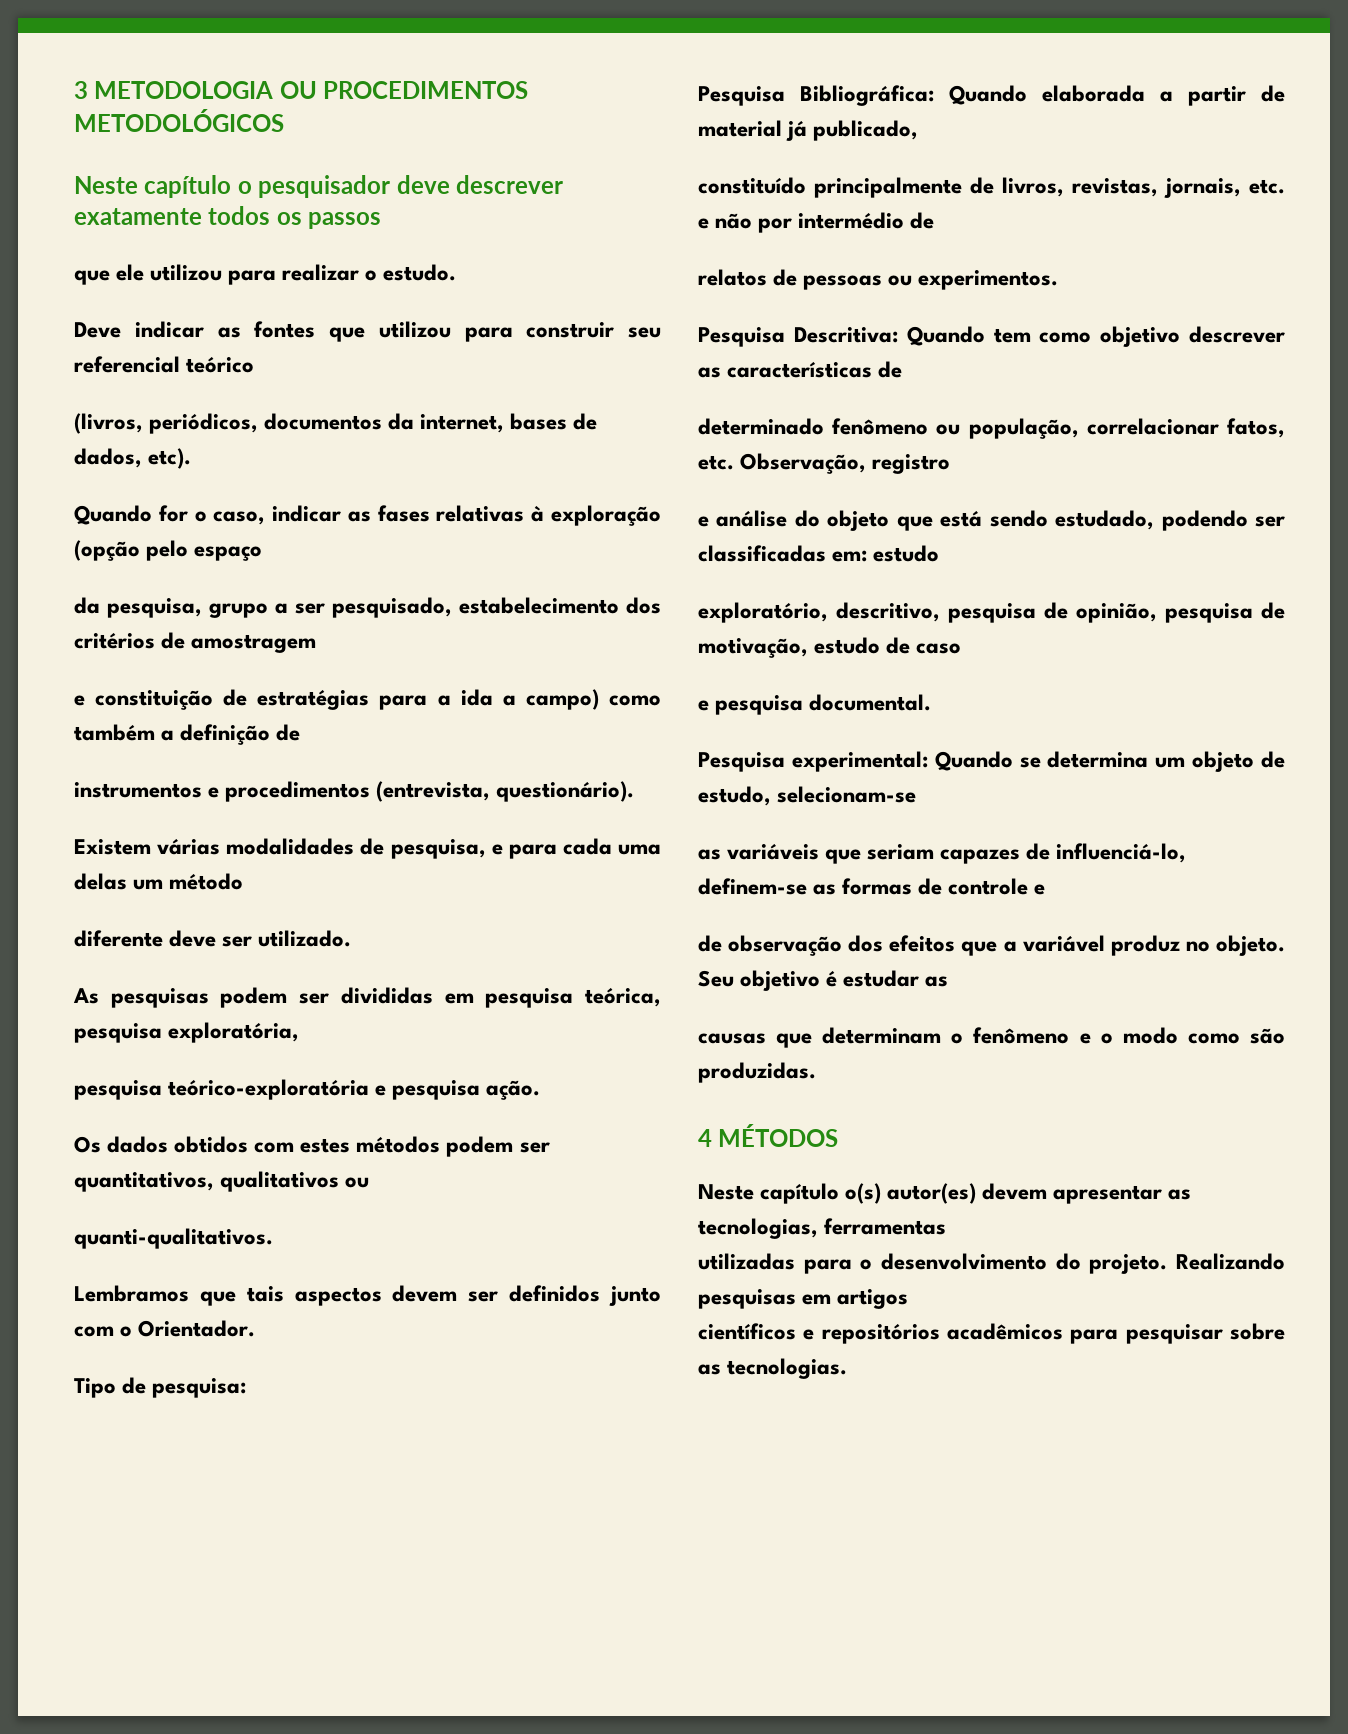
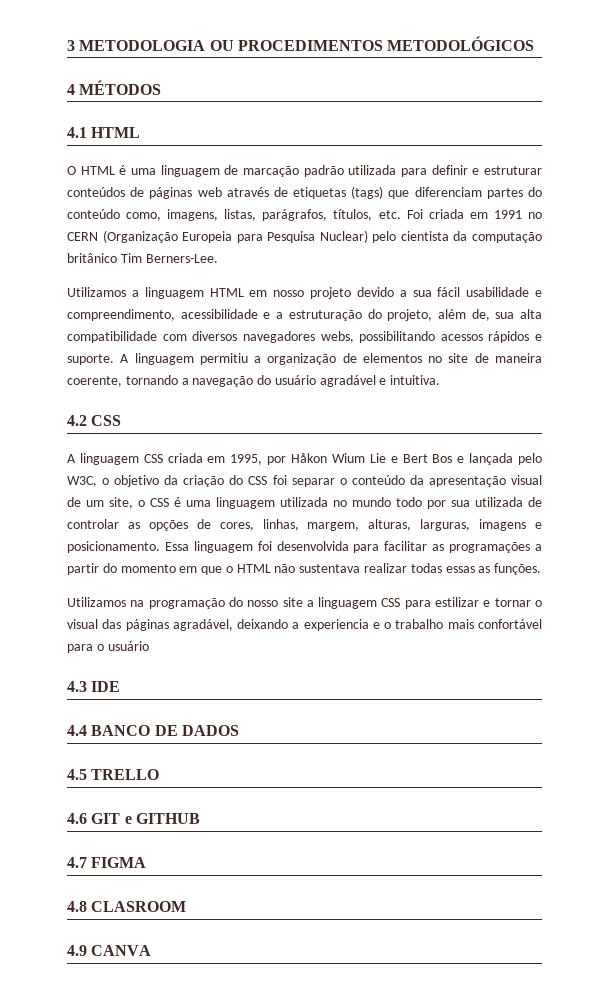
[74,175,564,198] [74,206,382,229] [74,264,457,285] [74,321,661,342] [74,356,255,373] [74,413,598,434] [74,448,192,469] [74,505,661,526] [74,540,263,561] [74,597,661,618] [74,632,317,653] [74,689,661,710] [74,724,301,745] [74,781,635,802] [74,838,661,859] [74,873,244,890] [74,930,352,947] [73,987,661,1008] [74,1022,300,1043] [74,1079,541,1100] [74,1136,550,1157] [74,1171,370,1192] [74,1228,273,1249] [74,1285,662,1306] [74,1320,256,1337] [74,1377,247,1398] [698,85,1285,106] [698,120,919,141] [698,177,1285,198] [698,212,935,233] [698,269,1059,290] [698,326,1285,347] [698,361,903,378] [698,418,1285,439] [698,453,951,474] [698,510,1285,531] [698,545,940,562] [698,602,1285,623] [698,637,962,658] [698,694,932,715] [698,751,1285,772] [698,786,917,806] [698,843,1187,864] [698,878,1046,895] [698,935,1285,956] [698,970,949,991] [698,1027,1285,1048] [698,1062,816,1083] [698,1124,839,1147] [698,1183,1192,1204] [698,1218,947,1239] [698,1253,1285,1274] [698,1289,909,1309] [698,1323,1285,1344] [698,1358,848,1379] Neste capítulo o pesquisador deve descrever exatamente todos os passos // que ele utilizou para realizar o estudo. // Deve indicar as fontes que utilizou para construir seu referencial teórico // (livros, periódicos, documentos da internet, bases de dados, etc). // Quando for o caso, indicar as fases relativas à exploração (opção pelo espaço // da pesquisa, grupo a ser pesquisado, estabelecimento dos critérios de amostragem // e constituição de estratégias para a ida a campo) como também a definição de // instrumentos e procedimentos (entrevista, questionário). // Existem várias modalidades de pesquisa, e para cada uma delas um método // diferente deve ser utilizado. // As pesquisas podem ser divididas em pesquisa teórica, pesquisa exploratória, // pesquisa teórico-exploratória e pesquisa ação. // Os dados obtidos com estes métodos podem ser quantitativos, qualitativos ou // quanti-qualitativos. // Lembramos que tais aspectos devem ser definidos junto com o Orientador. // Tipo de pesquisa: // Pesquisa Bibliográfica: Quando elaborada a partir de material já publicado, // constituído principalmente de livros, revistas, jornais, etc. e não por intermédio de // relatos de pessoas ou experimentos. // Pesquisa Descritiva: Quando tem como objetivo descrever as características de // determinado fenômeno ou população, correlacionar fatos, etc. Observação, registro // e análise do objeto que está sendo estudado, podendo ser classificadas em: estudo // exploratório, descritivo, pesquisa de opinião, pesquisa de motivação, estudo de caso // e pesquisa documental. // Pesquisa experimental: Quando se determina um objeto de estudo, selecionam-se // as variáveis que seriam capazes de influenciá-lo, definem-se as formas de controle e // de observação dos efeitos que a variável produz no objeto. Seu objetivo é estudar as // causas que determinam o fenômeno e o modo como são produzidas. // 4 MÉTODOS // Neste capítulo o(s) autor(es) devem apresentar as tecnologias, ferramentas // utilizadas para o desenvolvimento do projeto. Realizando pesquisas em artigos // científicos e repositórios acadêmicos para pesquisar sobre as tecnologias. -> [67,80,162,95] [67,127,141,138] [67,165,542,177] [67,186,542,199] [67,209,542,221] [67,230,542,243] [67,253,218,263] [67,287,542,299] [67,309,542,321] [67,331,542,343] [67,353,542,365] [67,375,441,387] [67,415,122,426] [67,453,542,465] [67,475,542,487] [67,497,542,509] [67,519,542,531] [67,541,543,553] [67,563,542,575] [67,597,543,609] [67,619,542,631] [67,641,149,653] [67,681,121,692] [67,725,239,736] [67,769,160,780] [67,813,200,824] [67,857,147,868] [67,901,187,912] [67,945,152,956] 4 MÉTODOS // 4.1 HTML // O HTML é uma linguagem de marcação padrão utilizada para definir e estruturar conteúdos de páginas web através de etiquetas (tags) que diferenciam partes do conteúdo como, imagens, listas, parágrafos, títulos, etc. Foi criada em 1991 no CERN (Organização Europeia para Pesquisa Nuclear) pelo cientista da computação britânico Tim Berners-Lee. // Utilizamos a linguagem HTML em nosso projeto devido a sua fácil usabilidade e compreendimento, acessibilidade e a estruturação do projeto, além de, sua alta compatibilidade com diversos navegadores webs, possibilitando acessos rápidos e suporte. A linguagem permitiu a organização de elementos no site de maneira coerente, tornando a navegação do usuário agradável e intuitiva. // 4.2 CSS // A linguagem CSS criada em 1995, por Håkon Wium Lie e Bert Bos e lançada pelo W3C, o objetivo da criação do CSS foi separar o conteúdo da apresentação visual de um site, o CSS é uma linguagem utilizada no mundo todo por sua utilizada de controlar as opções de cores, linhas, margem, alturas, larguras, imagens e posicionamento. Essa linguagem foi desenvolvida para facilitar as programações a partir do momento em que o HTML não sustentava realizar todas essas as funções. // Utilizamos na programação do nosso site a linguagem CSS para estilizar e tornar o visual das páginas agradável, deixando a experiencia e o trabalho mais confortável para o usuário // 4.3 IDE // 4.4 BANCO DE DADOS // 4.5 TRELLO // 4.6 GIT e GITHUB // 4.7 FIGMA // 4.8 CLASROOM // 4.9 CANVA

